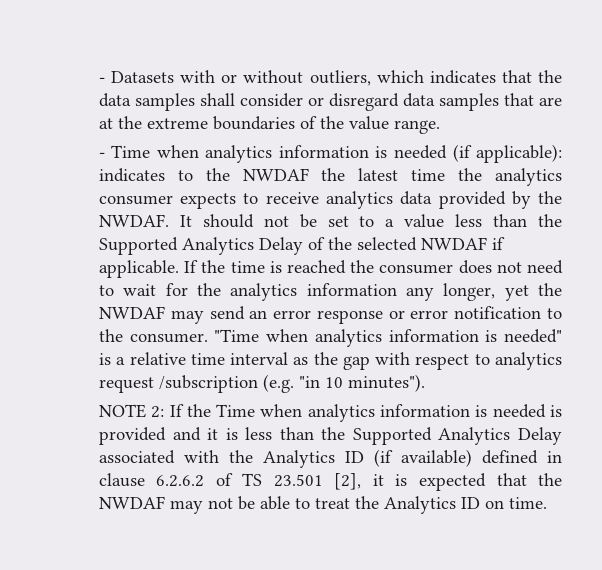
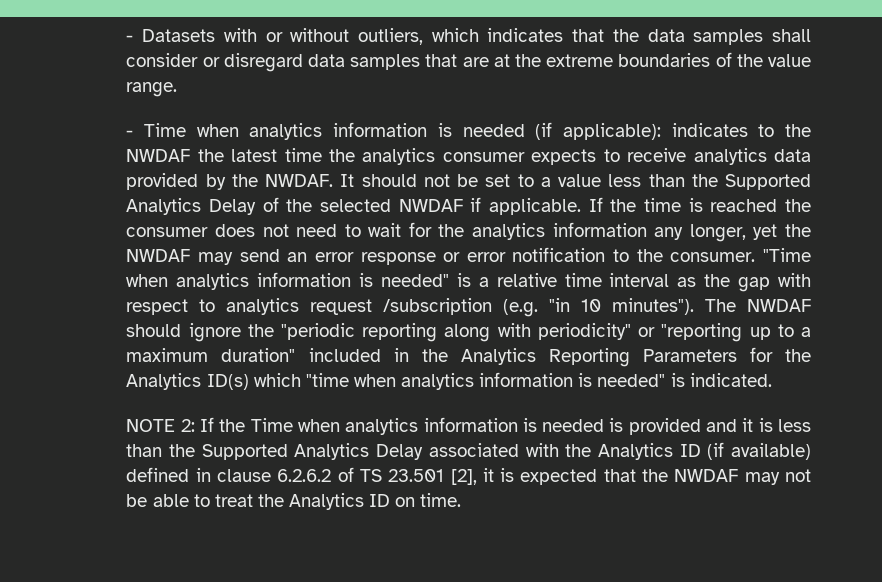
(425, 383) none -> [705,299,811,312] [126,323,811,342] [126,347,811,367] [126,372,772,390] The NWDAF should ignore the "periodic reporting along with periodicity" or "reporting up to a maximum duration" included in the Analytics Reporting Parameters for the Analytics ID(s) which "time when analytics information is needed" is indicated.

